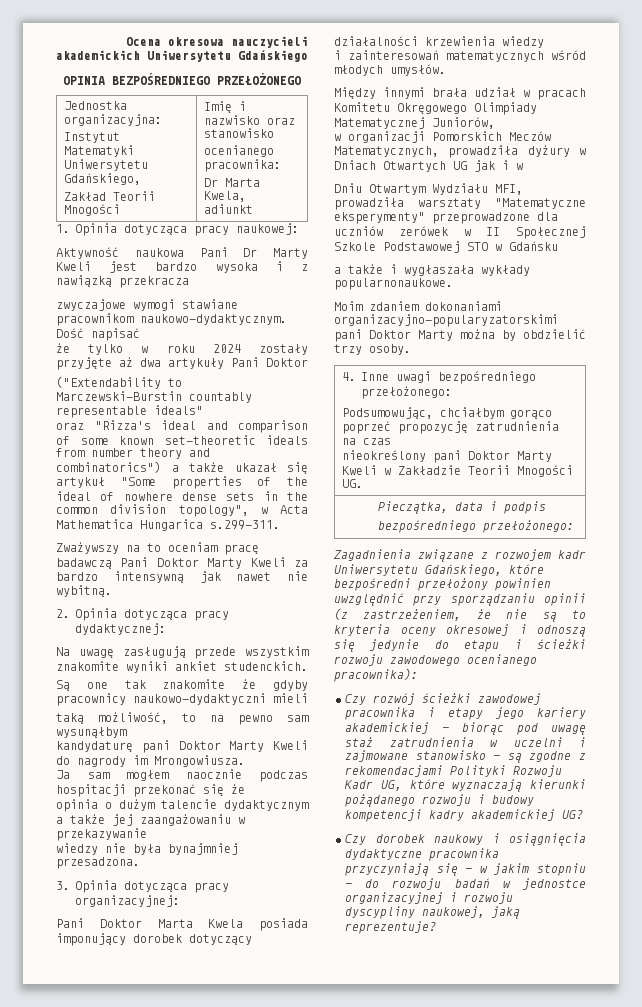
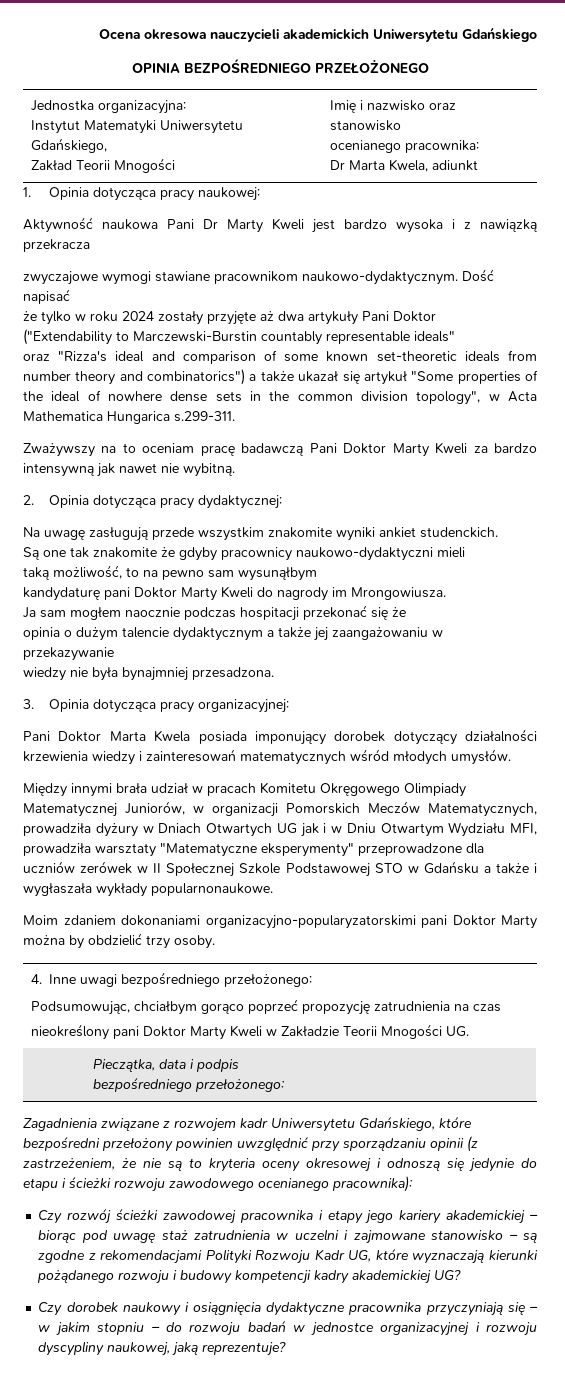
(544, 42) // -> (135, 758) none
(495, 123) // -> (185, 808) none
(523, 166) // -> (342, 829) none
(558, 246) // -> (479, 867) none

